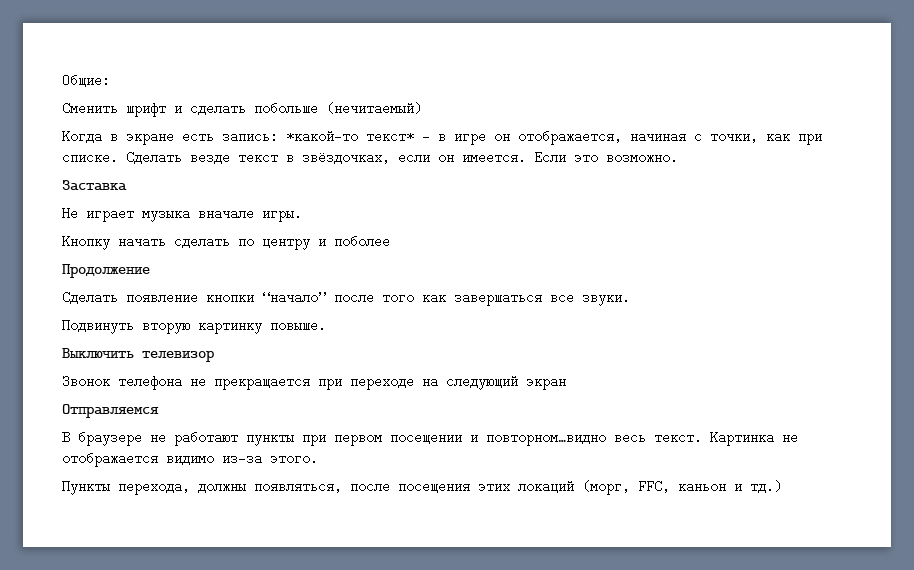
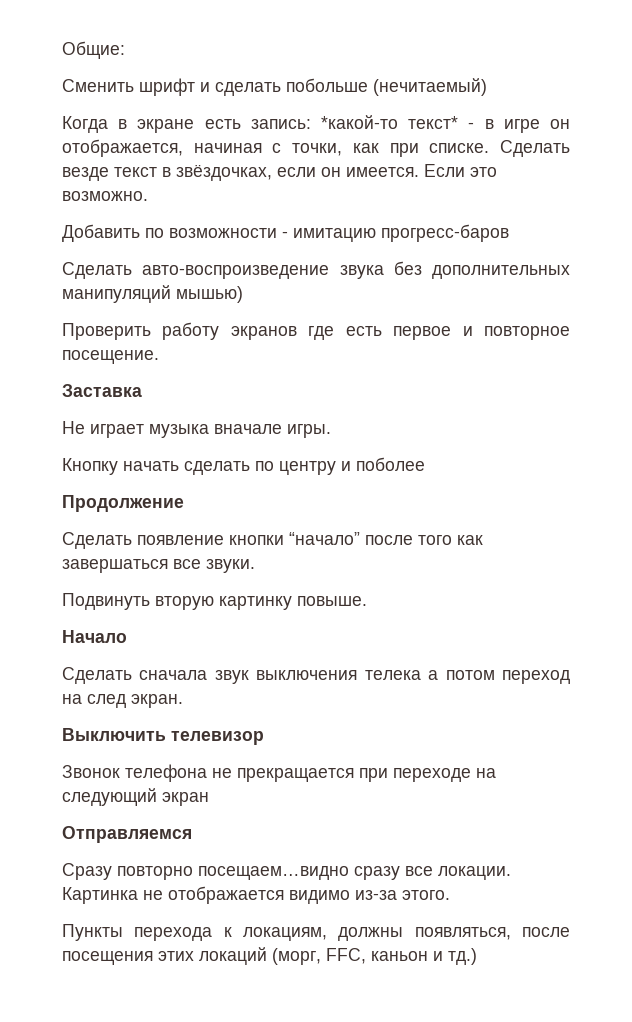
(678, 157) none -> [62,224,509,242] [62,261,570,279] [62,285,243,303] [62,322,570,340] [62,350,159,364] // Добавить по возможности - имитацию прогресс-баров // Сделать авто-воспроизведение звука без дополнительных манипуляций мышью) // Проверить работу экранов где есть первое и повторное посещение.
(326, 325) none -> [62,630,127,643] [62,667,570,684] [62,694,183,708] // Начало // Сделать сначала звук выключения телека а потом переход на след экран.
[62,429,702,446] В браузере не работают пункты при первом посещении и повторном…видно весь текст. -> [62,863,511,880] Сразу повторно посещаем…видно сразу все локации.
[118,478,190,495] перехода, -> [134,927,327,941] перехода к локациям,

